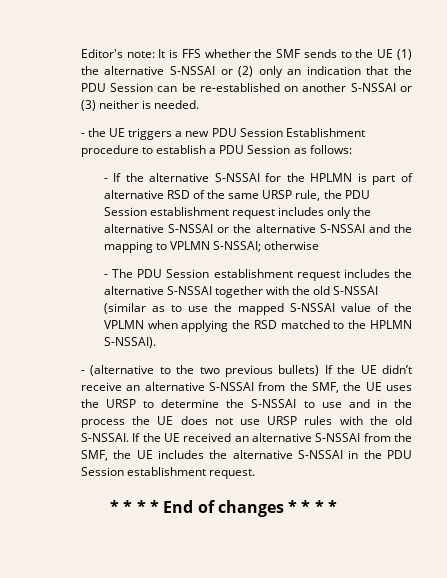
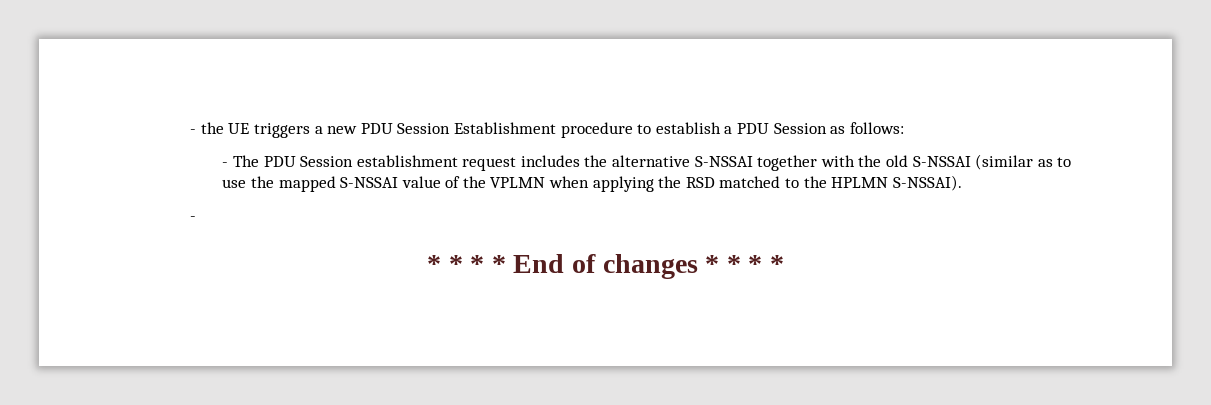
[80,49,412,60] [80,66,413,78] [80,83,412,92] [80,100,200,111] Editor's note: It is FFS whether the SMF sends to the UE (1) the alternative S-NSSAI or (2) only an indication that the PDU Session can be re-established on another S-NSSAI or (3) neither is needed. // -> (190, 131) none
[103,173,413,185] [103,190,370,201] [103,207,372,219] [103,224,413,233] [103,241,320,253] // - If the alternative S-NSSAI for the HPLMN is part of alternative RSD of the same URSP rule, the PDU Session establishment request includes only the alternative S-NSSAI or the alternative S-NSSAI and the mapping to VPLMN S-NSSAI; otherwise -> (904, 128) none
[90,365,412,377] [80,382,412,393] [80,399,412,408] [80,416,412,428] [80,433,412,442] [80,450,412,461] [80,467,256,479] (alternative to the two previous bullets) If the UE didn’t receive an alternative S-NSSAI from the SMF, the UE uses the URSP to determine the S-NSSAI to use and in the process the UE does not use URSP rules with the old S-NSSAI. If the UE received an alternative S-NSSAI from the SMF, the UE includes the alternative S-NSSAI in the PDU Session establishment request. -> (197, 218) none

